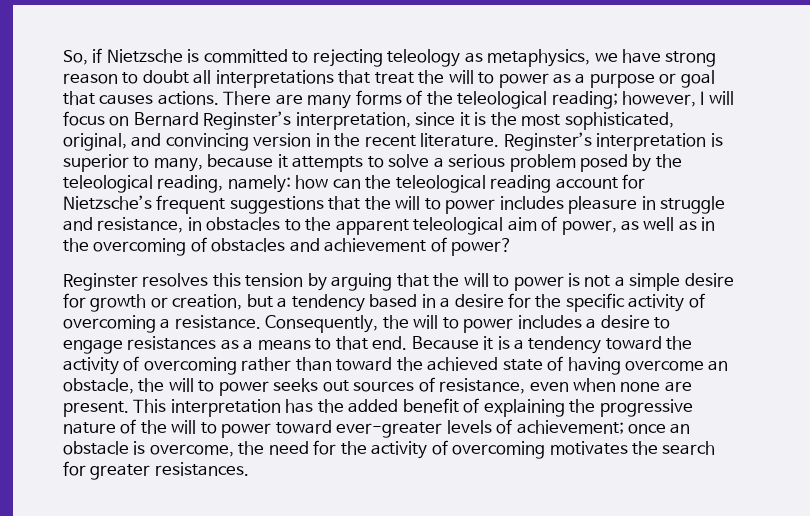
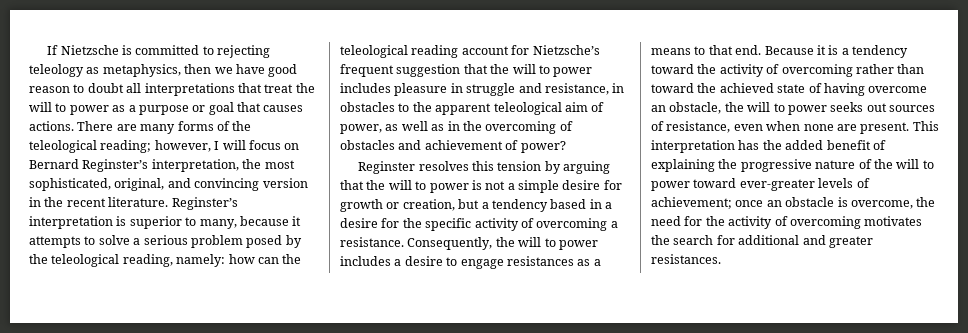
[63,48,103,65] So, if -> [47,45,59,55] If
(591, 58) none -> [184,64,212,74] then
[665,51,717,67] strong -> [268,64,298,77] good
[415,112,487,126] since it is -> (239, 165) none
[229,196,324,214] suggestions -> [396,64,461,77] suggestion
(86, 468) none -> [738,235,826,245] additional and

